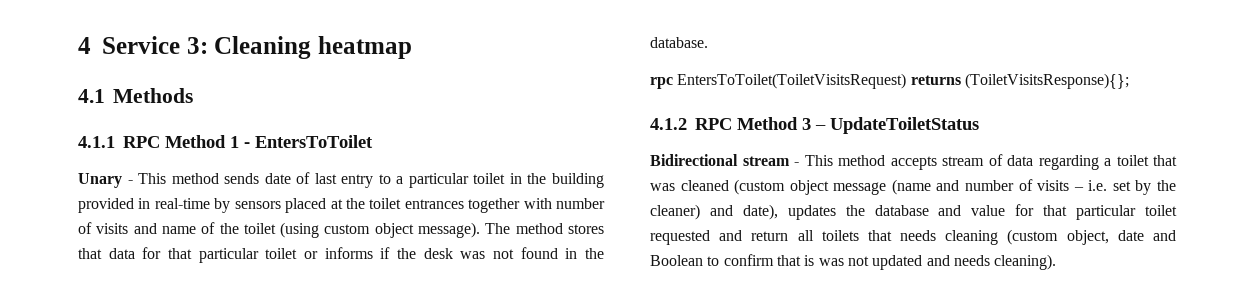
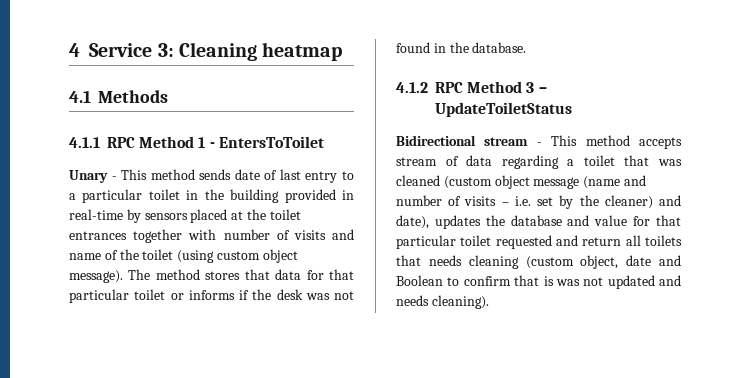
[650,73,1129,89] // rpc EntersToToilet(ToiletVisitsRequest) returns (ToiletVisitsResponse){}; -> (527, 47) none

